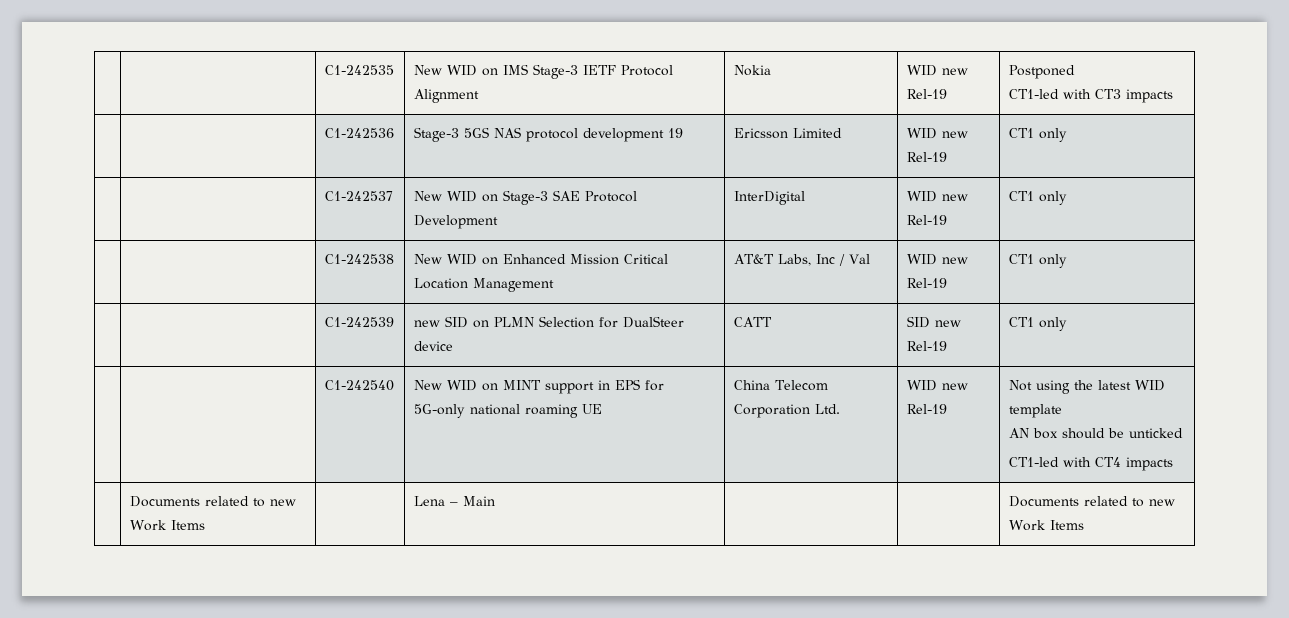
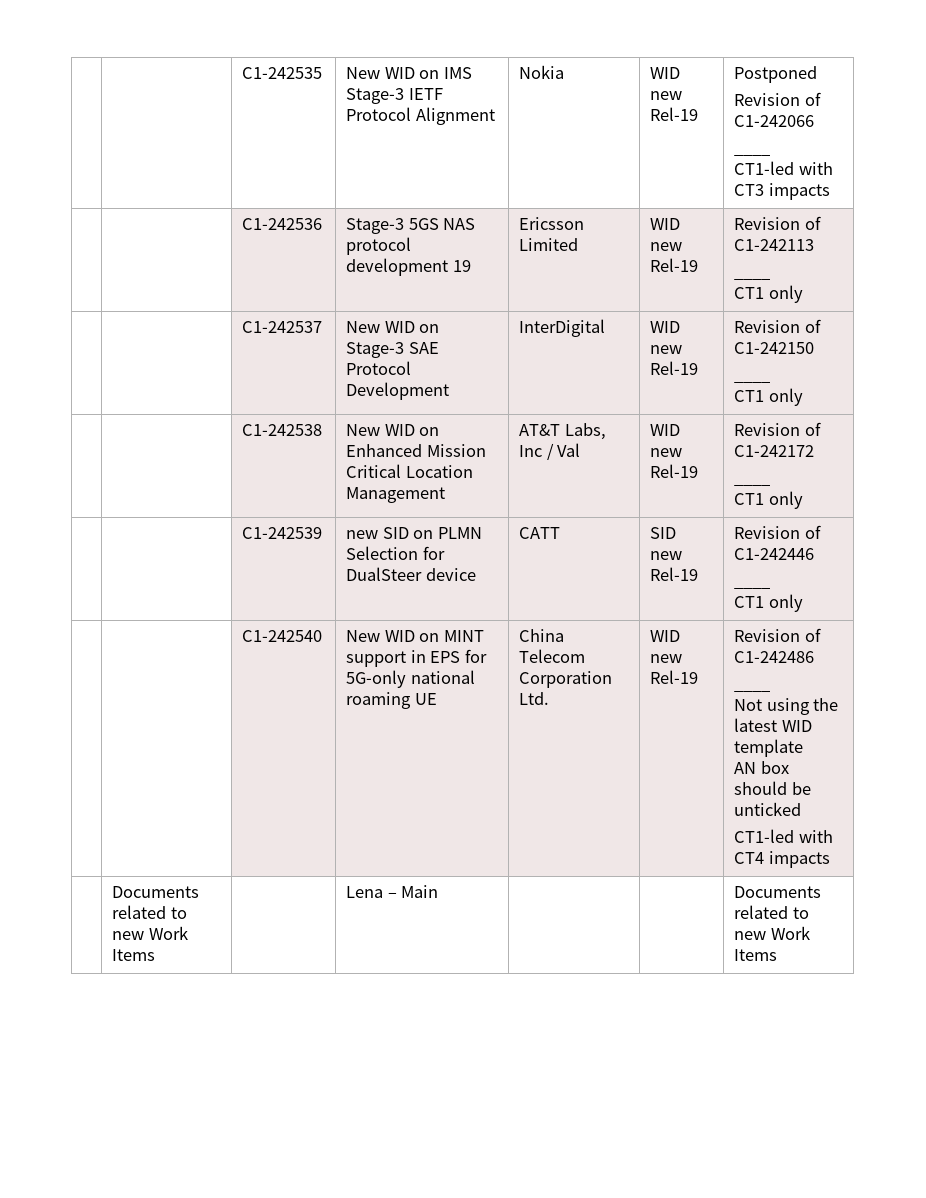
(1075, 72) none -> [734,92,821,106] [734,115,815,127] [734,154,771,156] // Revision of C1-242066 // ____
(947, 157) none -> [734,216,821,230] [734,239,815,251] [734,278,771,280] Revision of C1-242113 // ____ //
(947, 220) none -> [734,319,821,333] [734,342,815,354] [734,381,771,383] Revision of C1-242150 // ____ //
(947, 283) none -> [734,422,821,436] [734,445,815,457] [734,484,771,486] Revision of C1-242172 // ____ //
(947, 346) none -> [734,525,821,539] [734,548,815,560] [734,587,771,589] Revision of C1-242446 // ____ //
(947, 409) none -> [734,628,821,642] [734,651,815,663] [734,690,771,692] Revision of C1-242486 // ____ //

